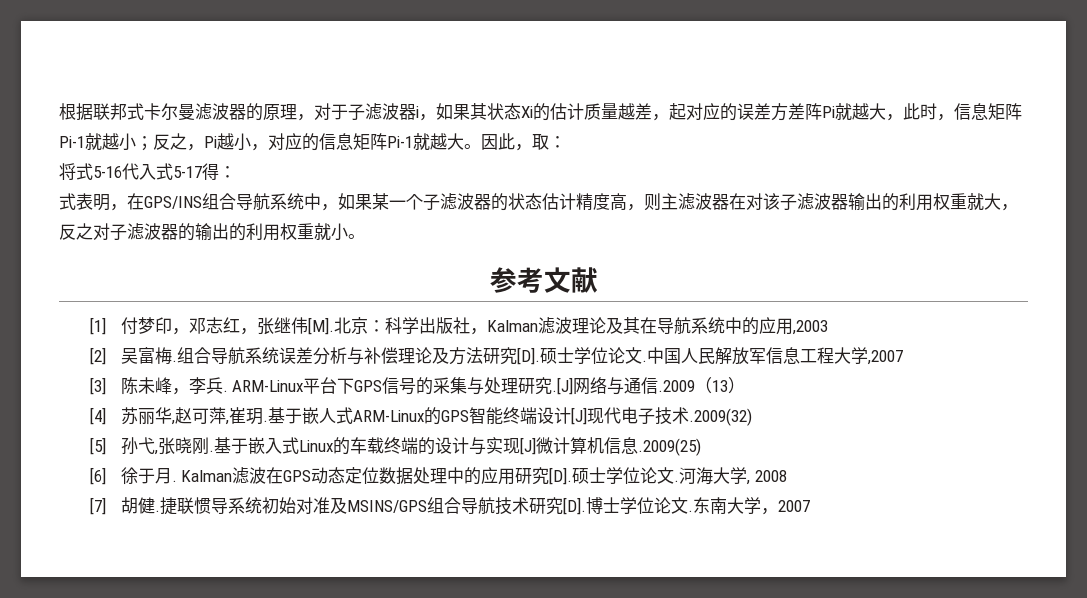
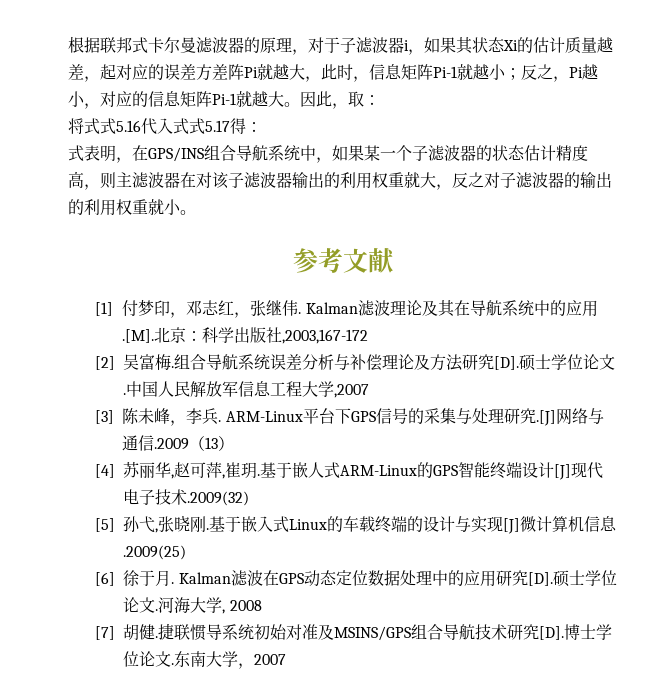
[93,163,202,180] 5-16代入式5-17 -> [100,118,230,135] 式5.16代入式式5.17
[307,317,487,335] [M].北京：科学出版社， -> [298,312,302,314] .
[791,320,828,335] ,2003 -> [122,327,369,344] .[M].北京：科学出版社,2003,167-172

